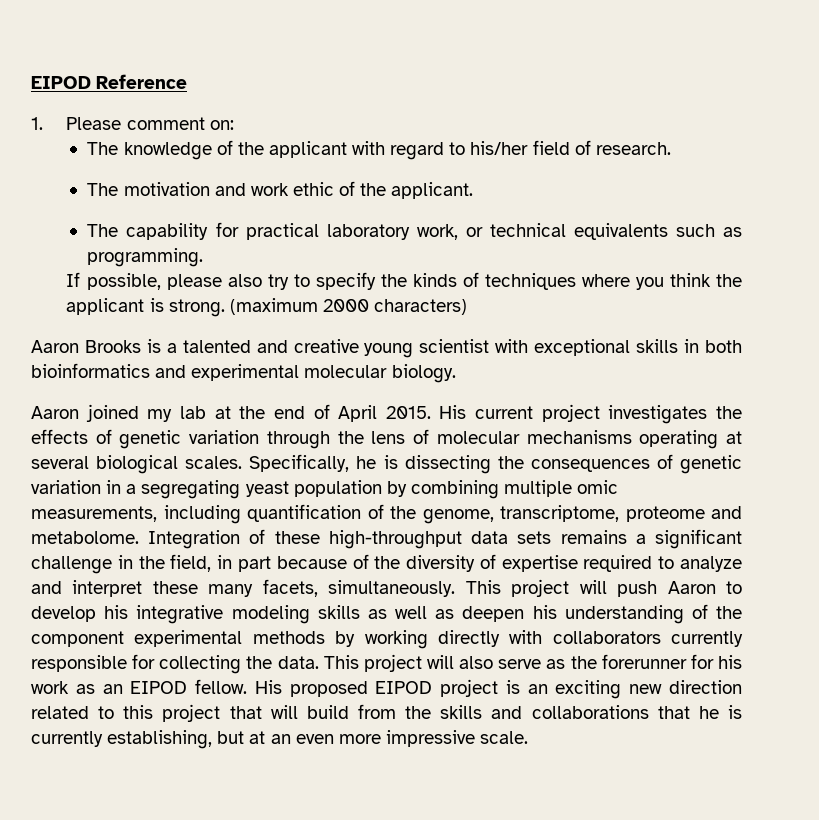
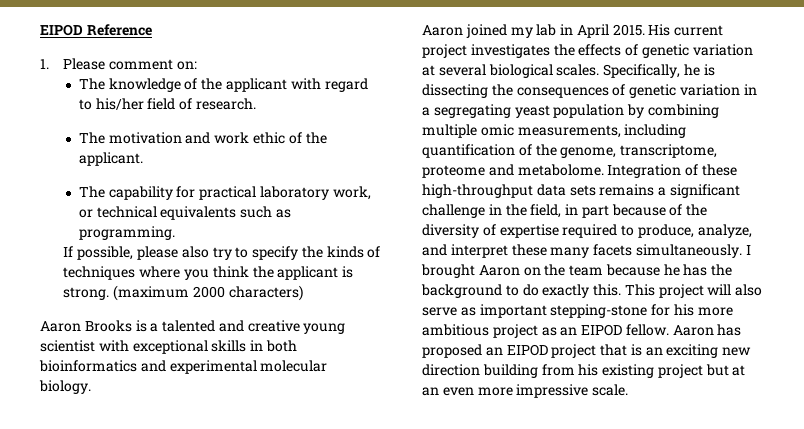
[214,404,330,419] at the end of -> [560,24,574,35] in
[266,429,719,449] through the lens of molecular mechanisms operating -> (753, 50) none
[680,556,743,572] analyze -> [637,224,752,238] produce, analyze,
[262,579,742,597] [31,604,742,624] [31,630,743,649] [31,654,319,674] facets, simultaneously. This project will push Aaron to develop his integrative modeling skills as well as deepen his understanding of the component experimental methods by working directly with collaborators currently responsible for collecting the data. -> [593,244,751,258] [421,264,733,278] [421,284,622,298] facets simultaneously. I brought Aaron on the team because he has the background to do exactly this.
[570,654,742,669] [31,679,368,697] the forerunner for his work as an EIPOD fellow. His proposed -> [479,304,733,318] [422,324,742,338] [422,344,503,358] important stepping-stone for his more ambitious project as an EIPOD fellow. Aaron has proposed an
(499, 688) none -> [600,344,628,356] that
[31,704,742,722] [31,730,213,749] related to this project that will build from the skills and collaborations that he is currently establishing, -> [482,364,703,378] building from his existing project

